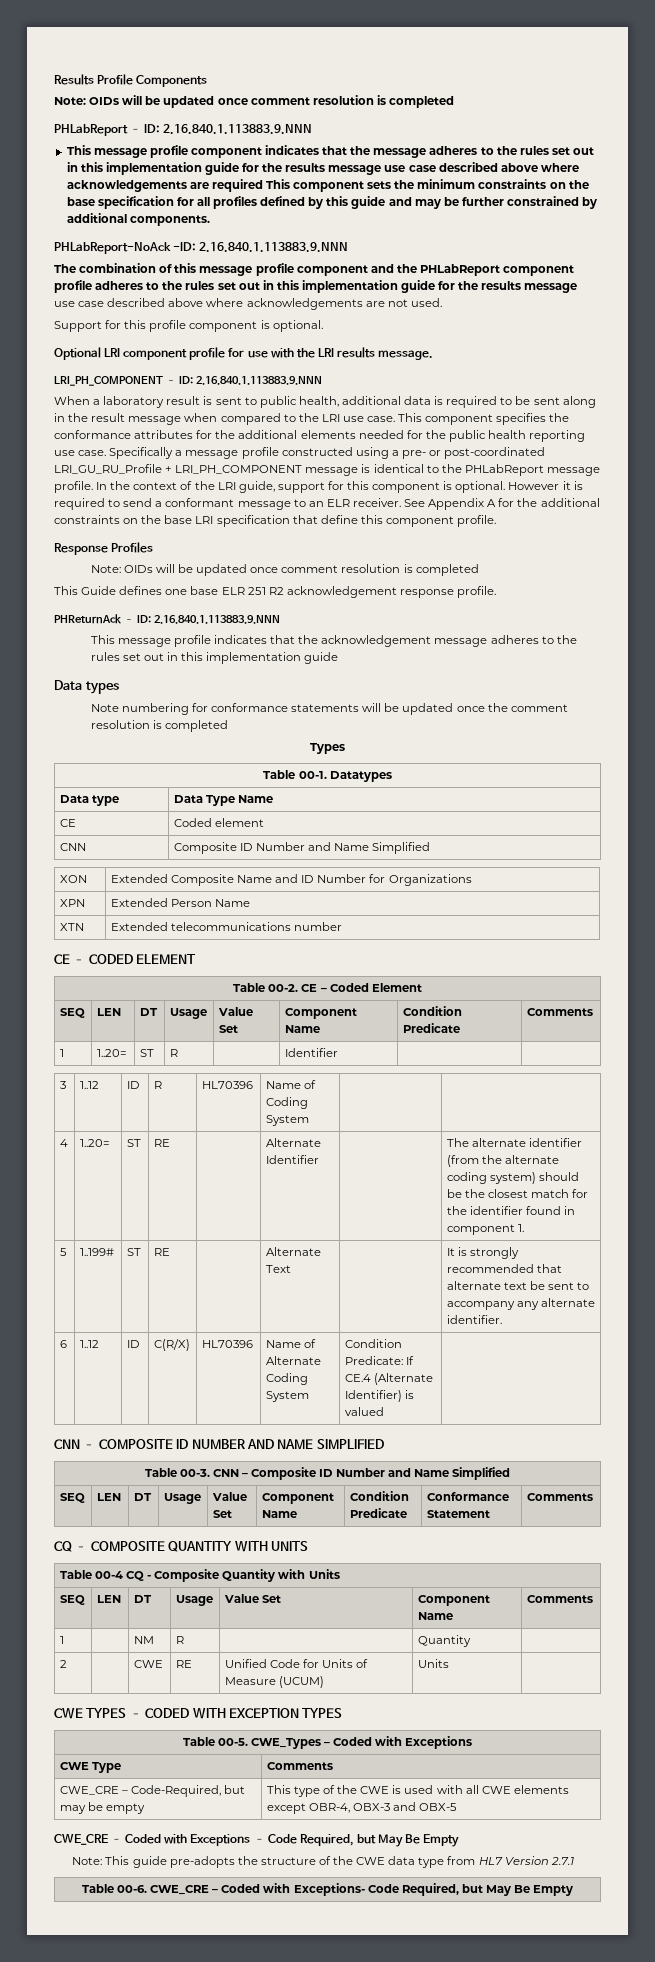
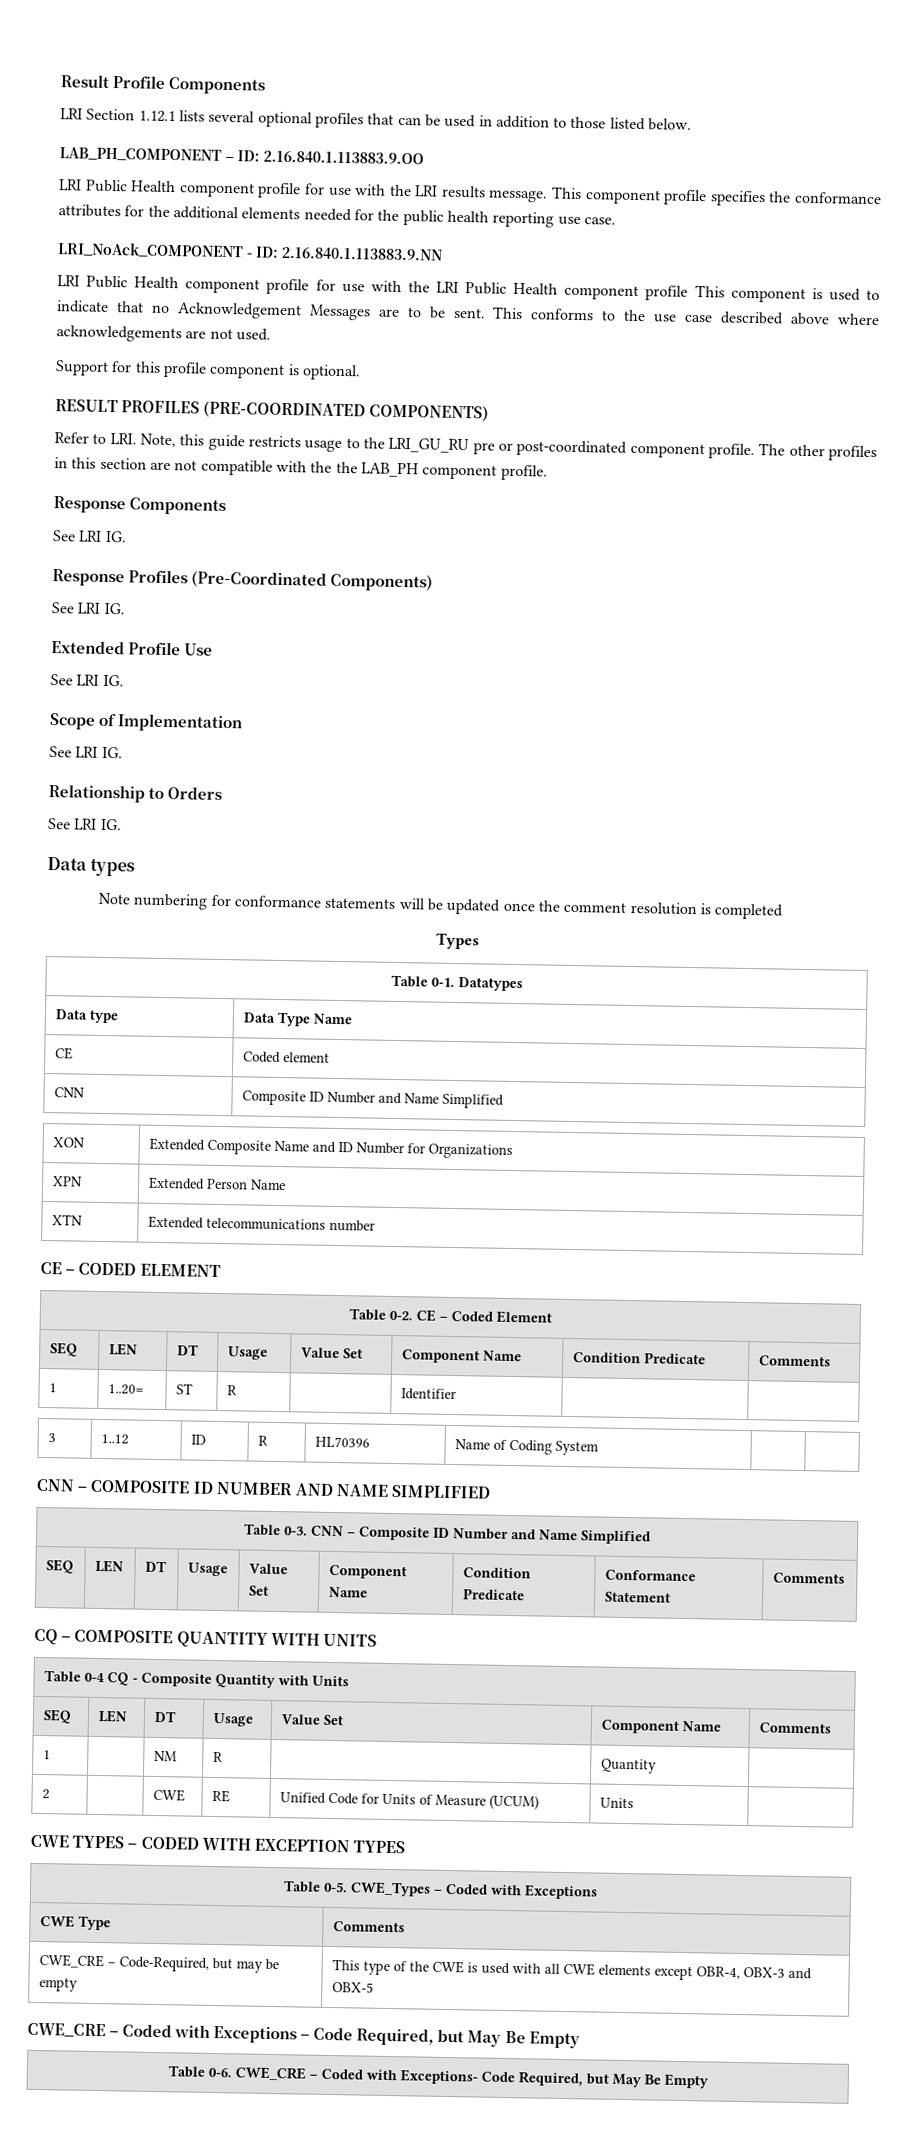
[54,74,94,85] Results -> [60,74,110,88] Result
[54,95,454,108] [54,124,313,136] [66,145,595,158] [66,162,579,175] [66,179,589,192] [66,196,598,209] [66,213,210,226] [54,242,349,254] [54,263,575,276] [54,280,578,293] Note: OIDs will be updated once comment resolution is completed // PHLabReport – ID: 2.16.840.1.113883.9.NNN // This message profile component indicates that the message adheres to the rules set out in this implementation guide for the results message use case described above where acknowledgements are required This component sets the minimum constraints on the base specification for all profiles defined by this guide and may be further constrained by additional components. // PHLabReport-NoAck -ID: 2.16.840.1.113883.9.NNN // The combination of this message profile component and the PHLabReport component profile adheres to the rules set out in this implementation guide for the results message -> [60,108,693,131] [59,147,424,165] [59,179,883,207] [58,204,616,228] [57,242,443,261] [57,275,880,303] [56,300,647,322] LRI Section 1.12.1 lists several optional profiles that can be used in addition to those listed below. // LAB_PH_COMPONENT – ID: 2.16.840.1.113883.9.OO // LRI Public Health component profile for use with the LRI results message. This component profile specifies the conformance attributes for the additional elements needed for the public health reporting use case. // LRI_NoAck_COMPONENT - ID: 2.16.840.1.113883.9.NN // LRI Public Health component profile for use with the LRI Public Health component profile This component is used to indicate that no Acknowledgement Messages are to be sent. This conforms to the
[54,347,434,360] [54,376,322,386] [54,396,596,408] [54,413,570,425] [54,430,586,442] [54,447,546,459] [54,464,600,476] [54,481,583,493] [54,498,600,510] [54,515,497,527] [54,542,154,555] [90,564,479,576] [54,586,497,598] [54,614,280,624] [90,635,577,647] [90,652,339,664] Optional LRI component profile for use with the LRI results message. // LRI_PH_COMPONENT – ID: 2.16.840.1.113883.9.NNN // When a laboratory result is sent to public health, additional data is required to be sent along in the result message when compared to the LRI use case. This component specifies the conformance attributes for the additional elements needed for the public health reporting use case. Specifically a message profile constructed using a pre- or post-coordinated LRI_GU_RU_Profile + LRI_PH_COMPONENT message is identical to the PHLabReport message profile. In the context of the LRI guide, support for this component is optional. However it is required to send a conformant message to an ELR receiver. See Appendix A for the additional constraints on the base LRI specification that define this component profile. // Response Profiles // Note: OIDs will be updated once comment resolution is completed // This Guide defines one base ELR 251 R2 acknowledgement response profile. // PHReturnAck – ID: 2.16.840.1.113883.9.NNN // This message profile indicates that the acknowledgement message adheres to the rules set out in this implementation guide -> [55,399,490,422] [54,432,878,462] [54,457,548,481] [53,496,227,516] [53,530,127,543] [52,569,434,592] [51,602,125,615] [51,641,214,656] [50,674,124,687] [49,713,244,733] [49,746,123,759] [48,784,223,803] [48,818,122,831] RESULT PROFILES (PRE-COORDINATED COMPONENTS) // Refer to LRI. Note, this guide restricts usage to the LRI_GU_RU pre or post-coordinated component profile. The other profiles in this section are not compatible with the the LAB_PH component profile. // Response Components // See LRI IG. // Response Profiles (Pre-Coordinated Components) // See LRI IG. // Extended Profile Use // See LRI IG. // Scope of Implementation // See LRI IG. // Relationship to Orders // See LRI IG.
[298,771,327,779] 00-1. -> [430,977,455,987] 0-1.
[268,984,299,992] 00-2. -> [388,1310,413,1321] 0-2.
[59,1139,68,1147] [79,1139,110,1147] [126,1139,141,1147] [153,1139,170,1147] [265,1138,321,1147] [265,1155,319,1164] [446,1138,583,1147] [446,1155,560,1167] [446,1172,580,1184] [446,1189,589,1198] [446,1206,576,1215] [446,1224,524,1235] [59,1248,67,1256] [79,1248,114,1256] [126,1248,141,1256] [153,1248,170,1256] [265,1247,321,1256] [265,1265,291,1273] [446,1247,520,1259] [446,1264,562,1273] [446,1281,590,1290] [446,1298,596,1310] [446,1315,502,1324] [59,1340,67,1348] [79,1340,99,1348] [126,1340,140,1348] [153,1339,190,1351] [201,1340,253,1348] [265,1339,316,1348] [265,1356,321,1365] [265,1373,308,1385] [265,1391,309,1402] [344,1339,402,1348] [344,1356,414,1365] [344,1373,433,1385] [344,1390,414,1402] [344,1407,384,1416] // 4 | 1..20= | ST | RE | | Alternate Identifier | | The alternate identifier (from the alternate coding system) should be the closest match for the identifier found in component 1. // 5 | 1..199# | ST | RE | | Alternate Text | | It is strongly recommended that alternate text be sent to accompany any alternate identifier. // 6 | 1..12 | ID | C(R/X) | HL70396 | Name of Alternate Coding System | Condition Predicate: If CE.4 (Alternate Identifier) is valued | -> (599, 1448) none
[179,1469,210,1477] 00-3. -> [284,1526,308,1536] 0-3.
[94,1571,123,1579] 00-4 -> [83,1672,105,1683] 0-4
[217,1738,248,1746] 00-5. -> [323,1881,348,1893] 0-5.
[72,1856,574,1868] [81,1884,147,1893] // Note: This guide pre-adopts the structure of the CWE data type from HL7 Version 2.7.1 // Table 00-6. -> [167,2065,232,2078] // Table 0-6.

